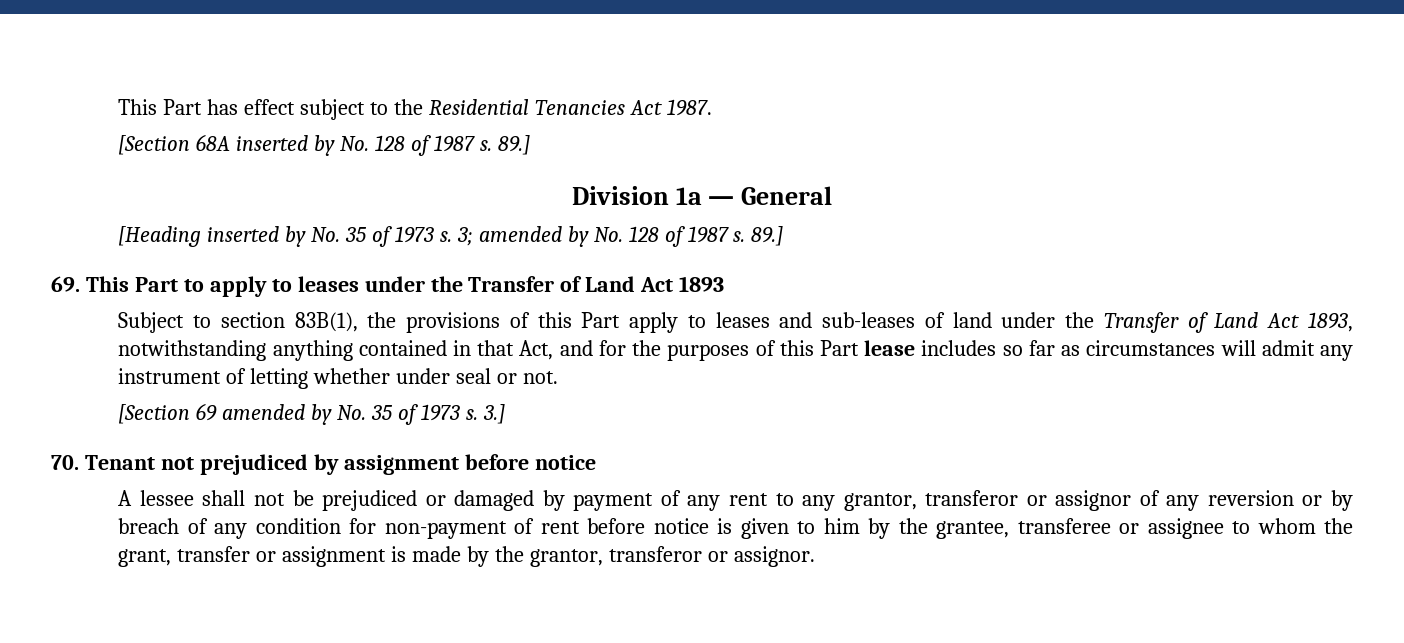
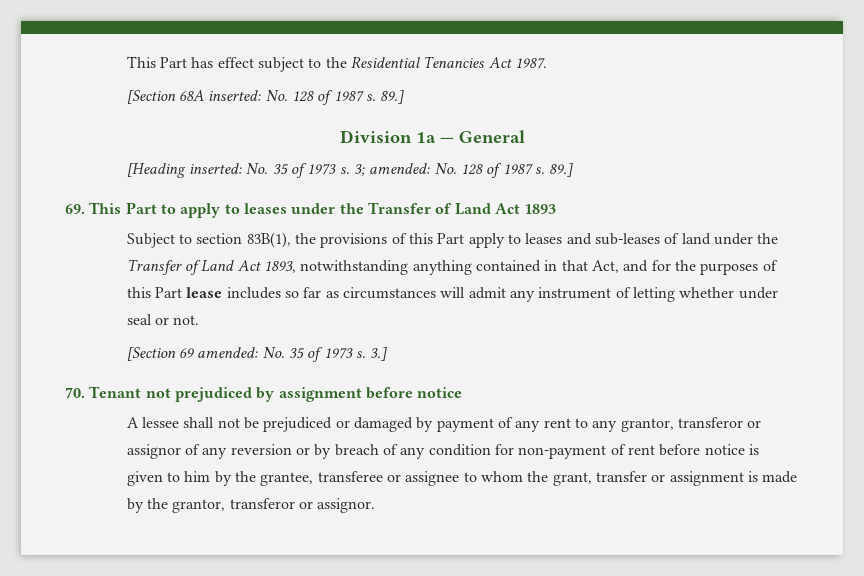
[236,135,336,156] inserted by -> [208,90,262,101] inserted:
[207,226,307,247] inserted by -> [189,163,243,174] inserted:
[478,226,589,247] amended by -> [369,163,431,174] amended:
[222,404,333,425] amended by -> [197,347,259,358] amended:

